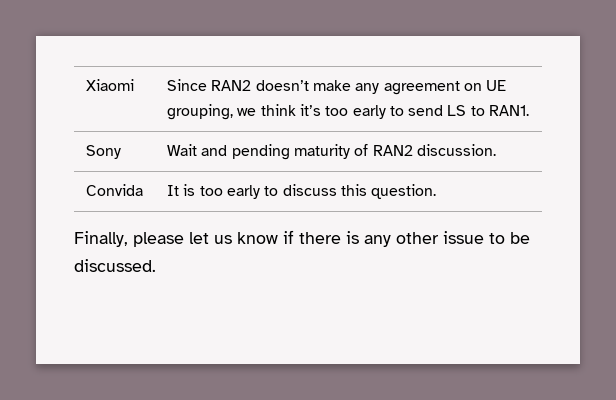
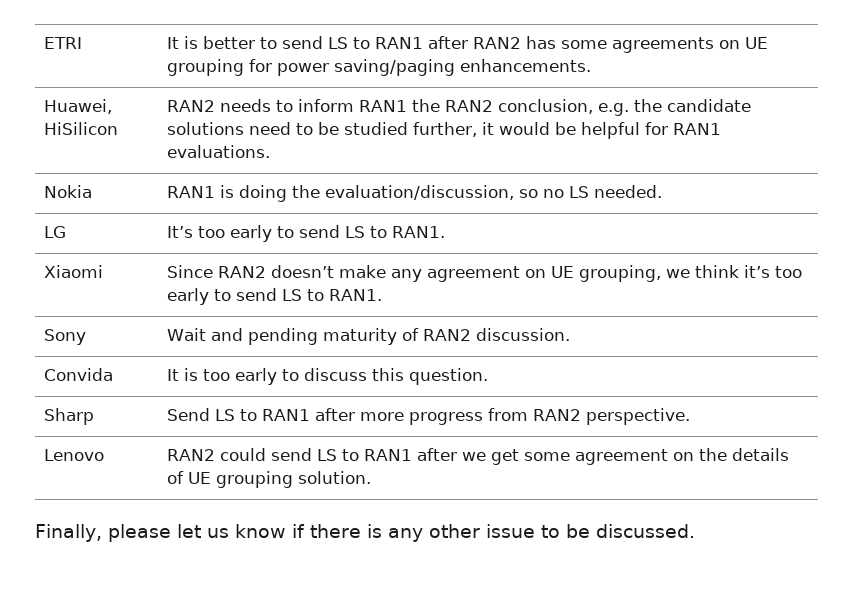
(85, 85) none -> [43,37,82,49] [166,36,768,53] [166,59,591,76] [43,99,112,114] [43,122,118,135] [166,99,751,116] [166,122,721,139] [166,145,270,158] [43,185,92,198] [166,185,662,202] [43,226,66,238] [166,225,445,242] ETRI | It is better to send LS to RAN1 after RAN2 has some agreements on UE grouping for power saving/paging enhancements. // Huawei, HiSilicon | RAN2 needs to inform RAN1 the RAN2 conclusion, e.g. the candidate solutions need to be studied further, it would be helpful for RAN1 evaluations. // Nokia | RAN1 is doing the evaluation/discussion, so no LS needed. // LG | It’s too early to send LS to RAN1. //
(437, 191) none -> [43,408,94,425] [166,408,690,425] [43,449,104,461] [166,448,789,465] [166,471,371,488] // Sharp | Send LS to RAN1 after more progress from RAN2 perspective. // Lenovo | RAN2 could send LS to RAN1 after we get some agreement on the details of UE grouping solution.

